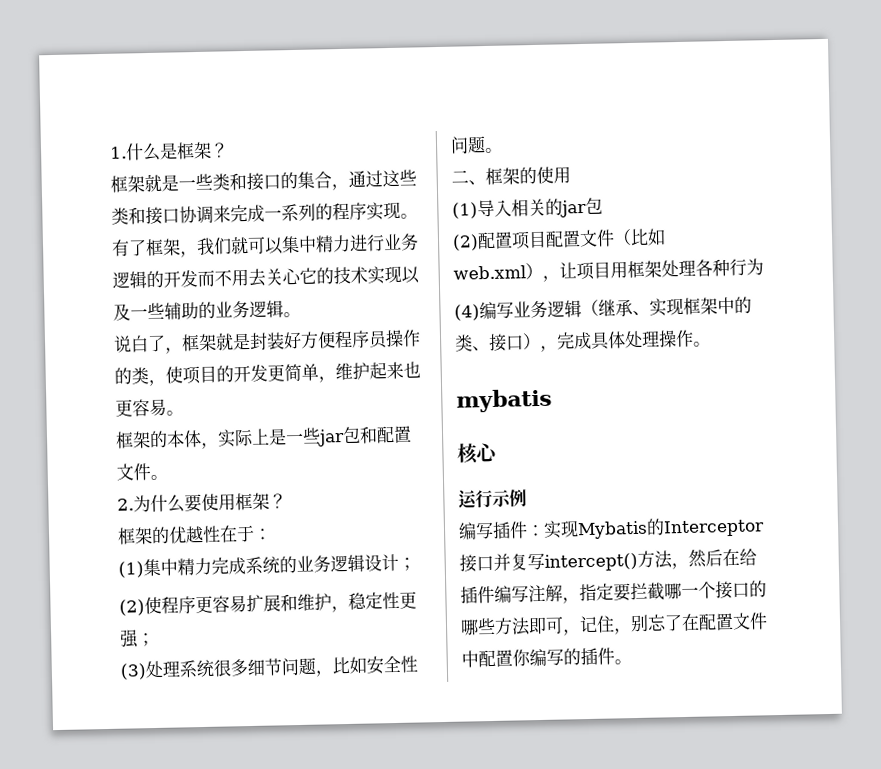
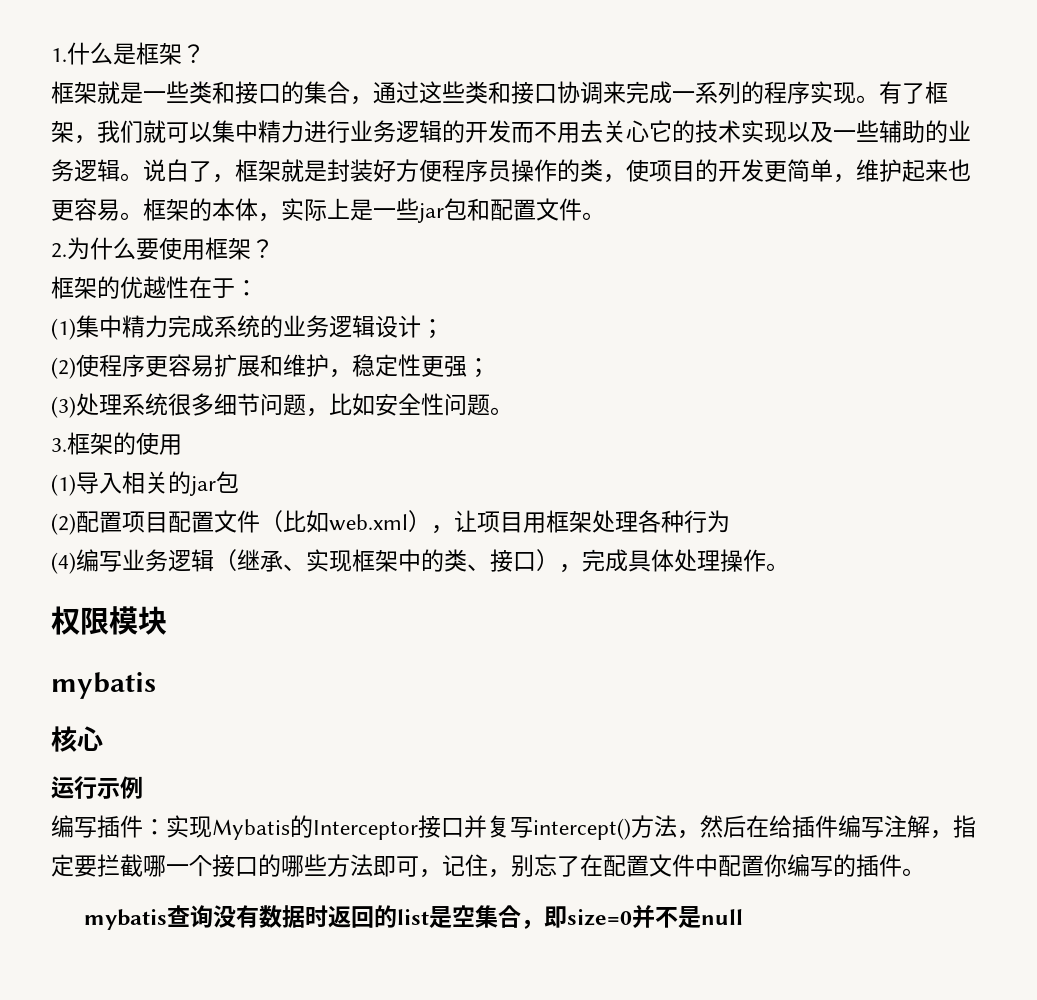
(301, 314) // -> (143, 177) none
(184, 413) // -> (143, 216) none
[451,170,486,186] 二、 -> [51,438,67,452] 3.
(711, 344) none -> [51,606,167,635] // 权限模块
(632, 662) none -> [83,905,743,930] // mybatis查询没有数据时返回的list是空集合，即size=0并不是null

